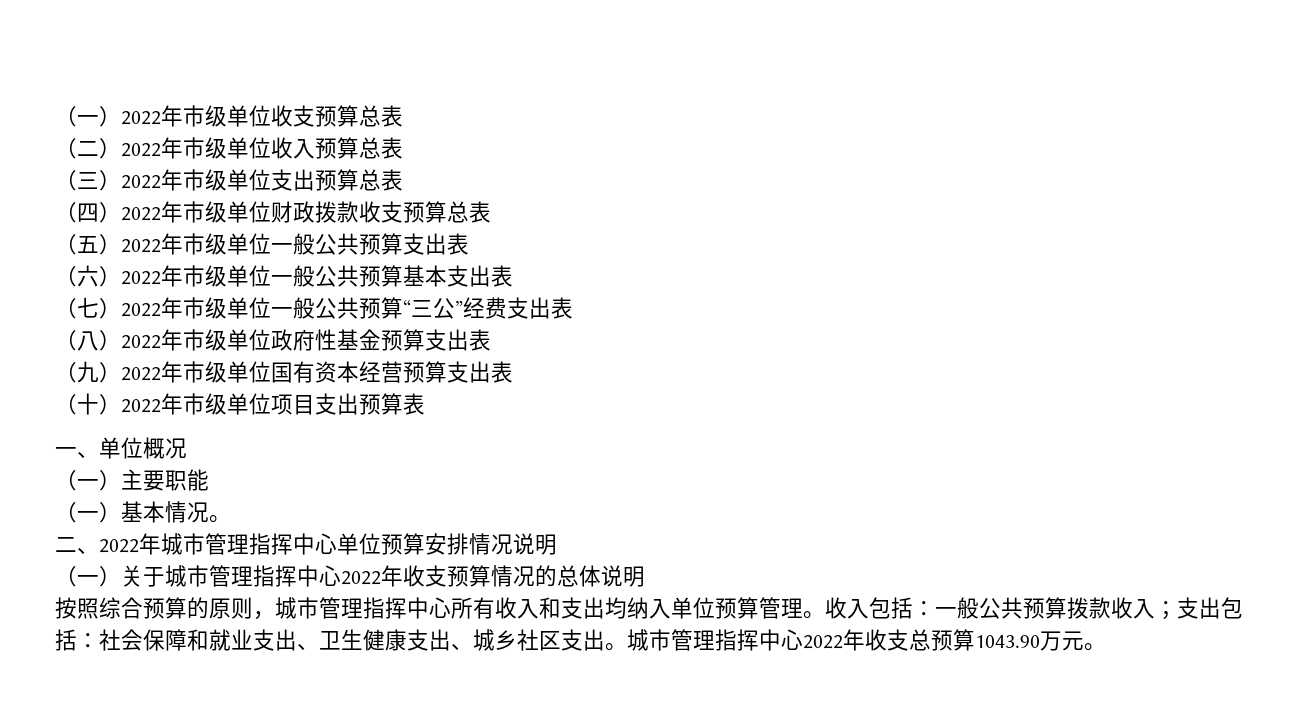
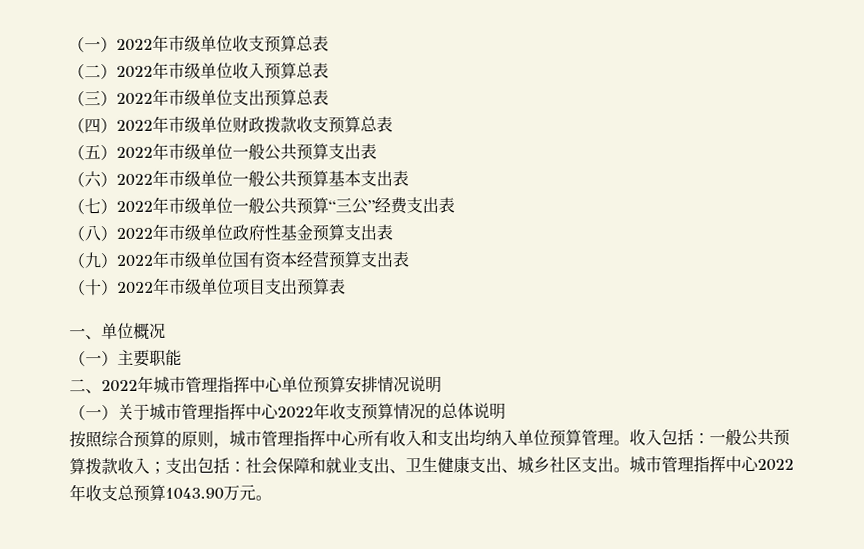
[55,501,231,523] // （一）基本情况。 -> (182, 357) none

